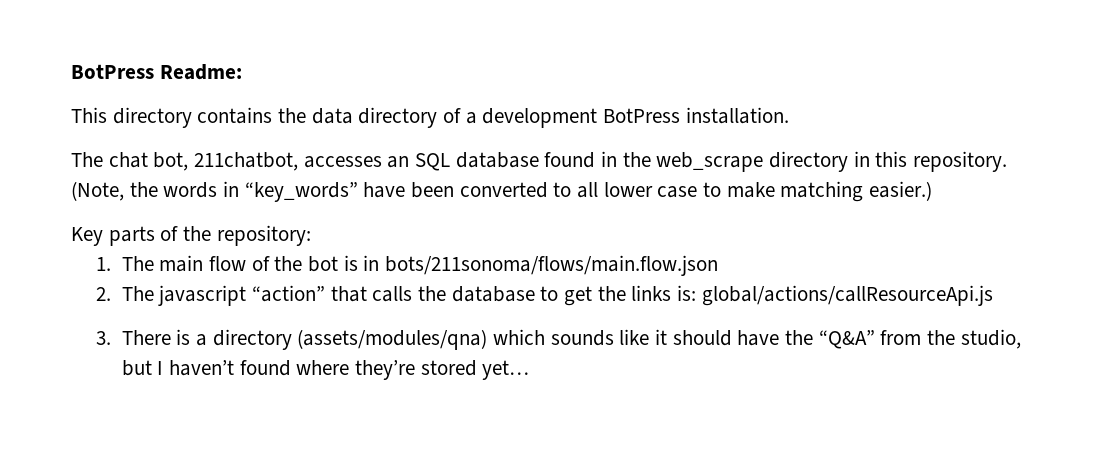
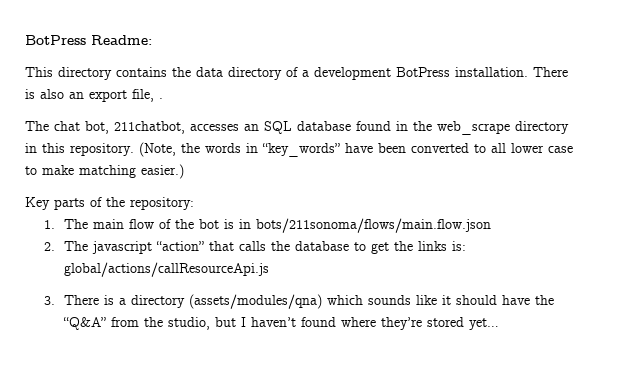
(789, 115) none -> [533,67,568,77] [25,89,163,102] There is also an export file, .

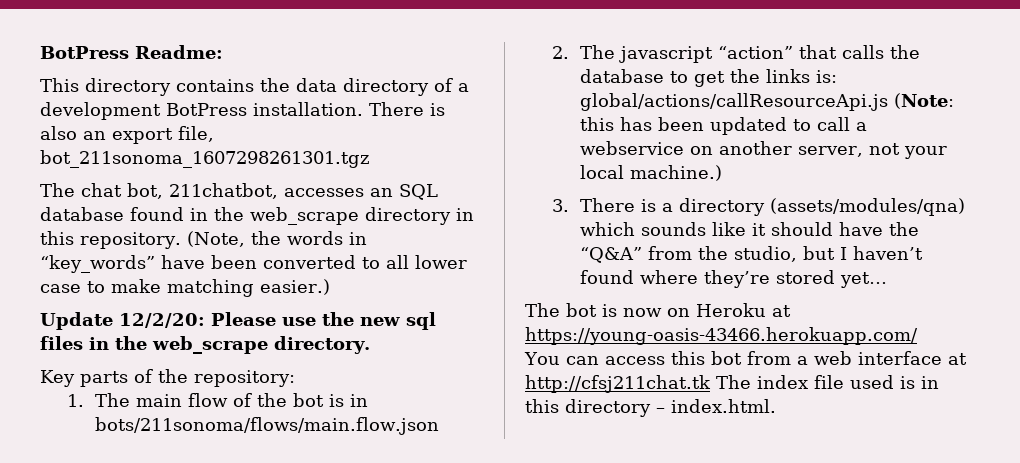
[159,98,163,99] . -> [40,150,369,168] bot_211sonoma_1607298261301.tgz
(184, 171) none -> [40,312,436,330] [40,336,370,354] // Update 12/2/20: Please use the new sql files in the web_scrape directory.
(269, 269) none -> [893,93,954,109] [579,117,867,135] [579,141,947,159] [579,165,722,181] (Note: this has been updated to call a webservice on another server, not your local machine.)
(499, 324) none -> [525,303,791,317] [525,327,918,345] [524,351,967,365] [525,375,939,393] [525,399,776,417] // The bot is now on Heroku at https://young-oasis-43466.herokuapp.com/ // You can access this bot from a web interface at http://cfsj211chat.tk The index file used is in this directory – index.html.

